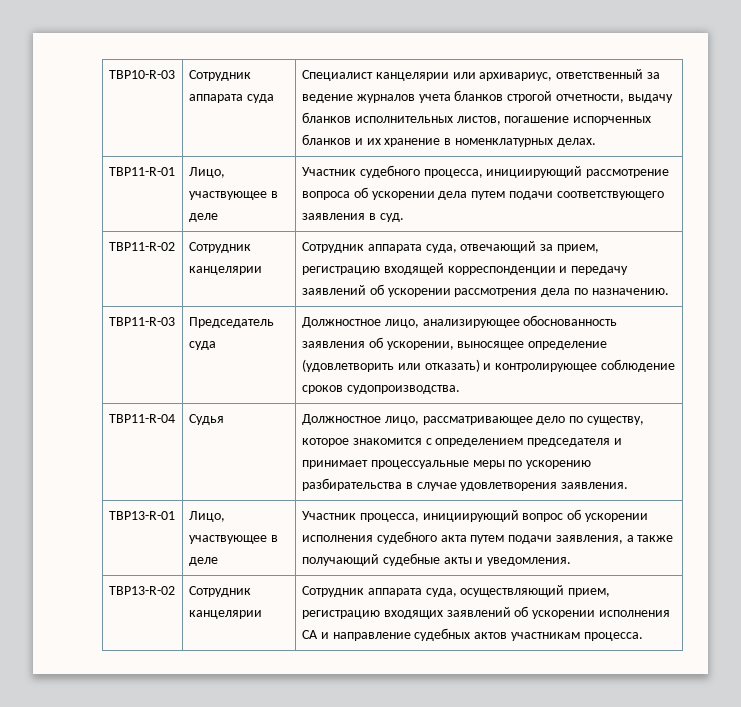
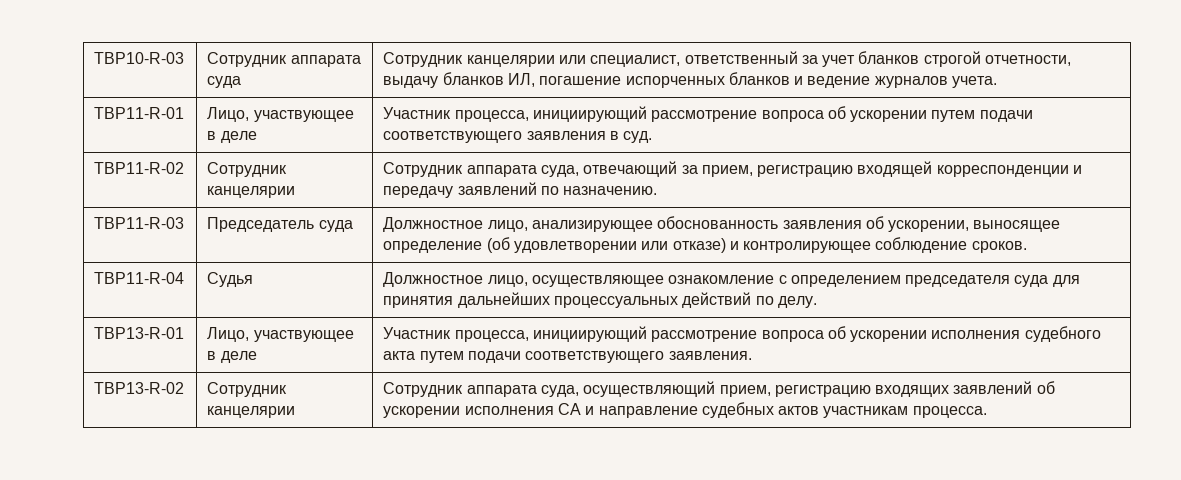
[301,70,373,81] Специалист -> [383,52,464,67] Сотрудник
[479,72,553,81] архивариус, -> [590,55,681,67] специалист,
[301,94,451,103] ведение журналов учета -> [822,55,856,67] учет
[354,116,501,125] исполнительных листов, -> [507,73,535,87] ИЛ,
[366,138,596,147] их хранение в номенклатурных делах. -> [807,76,998,88] ведение журналов учета.
[359,165,670,178] [301,187,468,200] судебного процесса, инициирующий рассмотрение вопроса об ускорении дела -> [454,106,928,122] процесса, инициирующий рассмотрение вопроса об ускорении
[369,284,571,297] об ускорении рассмотрения дела -> (537, 188) none
[301,359,480,372] (удовлетворить или отказать) -> [486,237,726,253] (об удовлетворении или отказе)
[301,385,460,394] сроков судопроизводства. -> [971,241,1027,253] сроков.
[422,416,644,425] [301,438,622,447] [301,460,592,469] [301,478,629,491] рассматривающее дело по существу, которое знакомится с определением председателя и принимает процессуальные меры по ускорению разбирательства в случае удовлетворения заявления. -> [531,275,1080,287] [383,292,817,308] осуществляющее ознакомление с определением председателя суда для принятия дальнейших процессуальных действий по делу.
[522,513,564,522] вопрос -> [651,330,824,342] рассмотрение вопроса
[555,535,674,544] [301,553,572,566] заявления, а также получающий судебные акты и уведомления. -> [525,351,752,363] соответствующего заявления.

